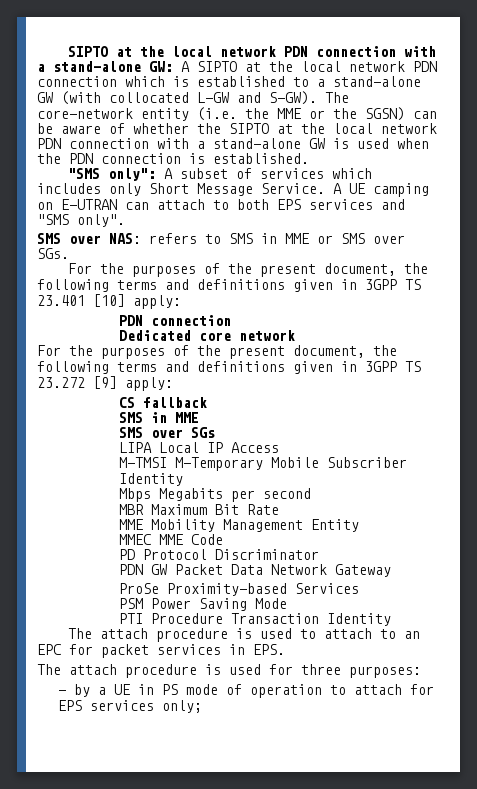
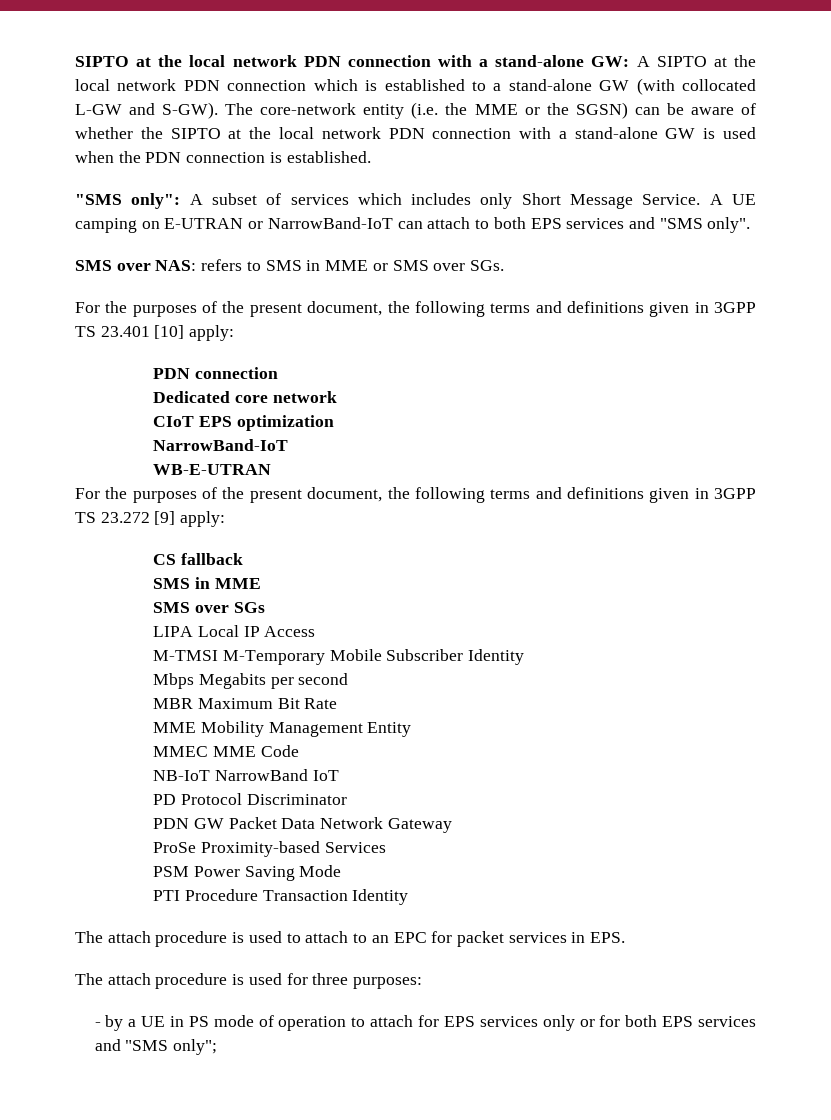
(117, 204) none -> [248,217,393,229] or NarrowBand-IoT
(296, 335) none -> [153,415,334,431] [153,439,289,451] [153,464,272,475] // CIoT EPS optimization // NarrowBand-IoT // WB-E-UTRAN
(224, 539) none -> [153,769,339,781] // NB-IoT NarrowBand IoT
[161,700,202,713] only; -> [542,1015,757,1031] [94,1039,217,1055] only or for both EPS services and "SMS only";

